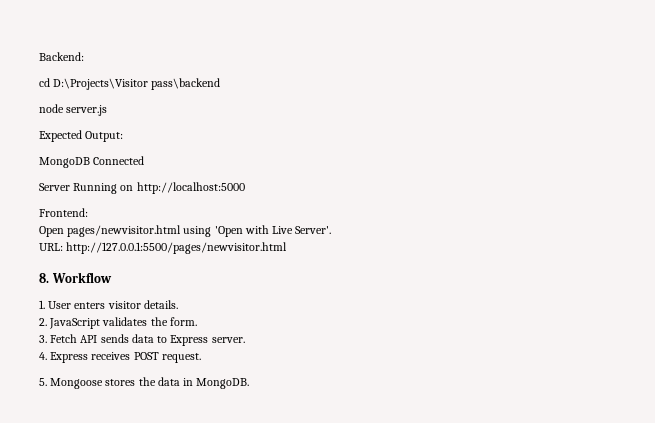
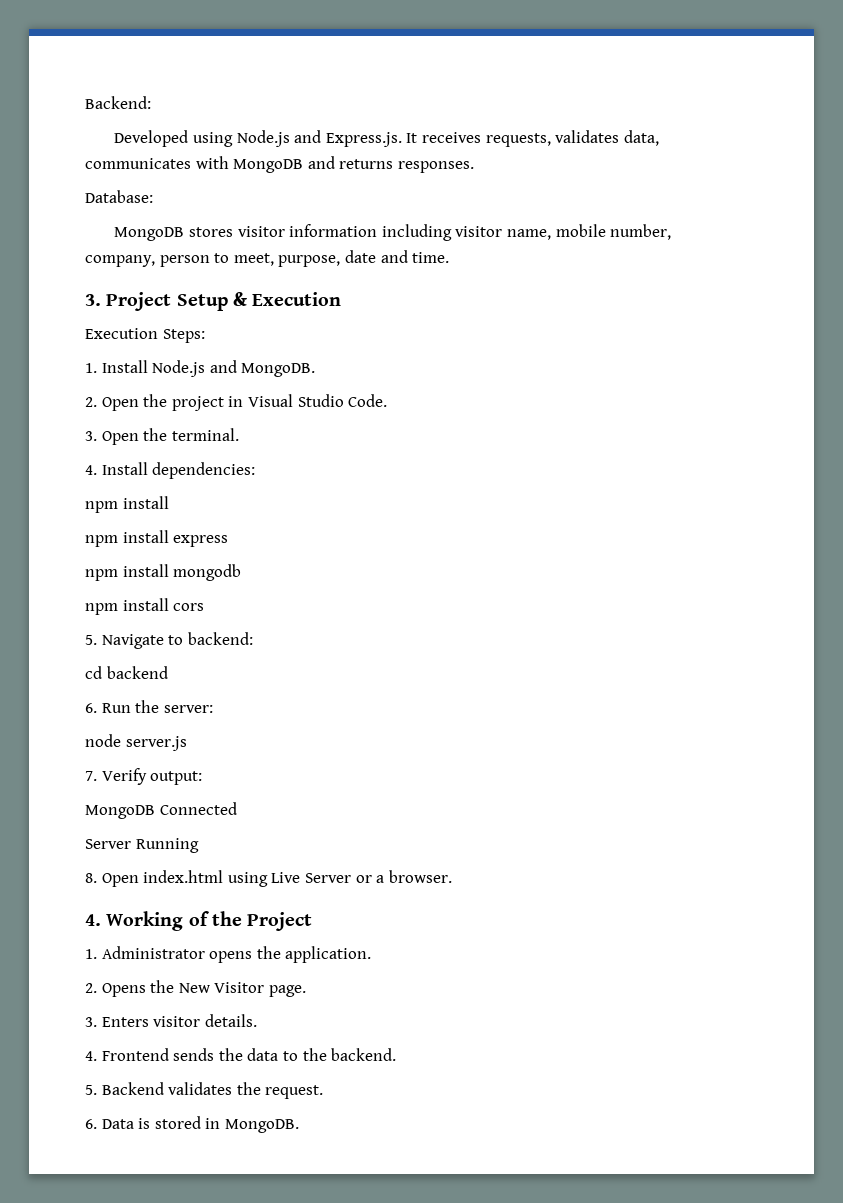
[39,78,221,90] cd D:\Projects\Visitor pass\backend -> [114,130,659,147] [85,156,474,173] [85,190,153,203] [114,224,672,241] [85,250,450,267] [85,292,342,311] [85,328,205,343] [85,360,316,377] [85,394,388,411] [85,428,239,445] [85,462,256,479] [85,496,169,513] [85,530,229,547] [85,564,242,581] [85,598,205,615] [85,632,253,649] [85,666,168,679] [85,700,213,713] Developed using Node.js and Express.js. It receives requests, validates data, communicates with MongoDB and returns responses. // Database: // MongoDB stores visitor information including visitor name, mobile number, company, person to meet, purpose, date and time. // 3. Project Setup & Execution // Execution Steps: // 1. Install Node.js and MongoDB. // 2. Open the project in Visual Studio Code. // 3. Open the terminal. // 4. Install dependencies: // npm install // npm install express // npm install mongodb // npm install cors // 5. Navigate to backend: // cd backend // 6. Run the server:
[39,130,124,142] Expected Output: -> [85,768,203,785] 7. Verify output:
[120,182,245,194] [39,208,88,217] [39,225,332,237] [39,242,288,254] [39,272,112,283] [39,300,178,309] [39,317,197,329] [39,334,245,346] [39,352,201,363] [39,377,180,389] on http://localhost:5000 // Frontend: // Open pages/newvisitor.html using 'Open with Live Server'. // URL: http://127.0.0.1:5500/pages/newvisitor.html // 8. Workflow // 1. User enters visitor details. // 2. JavaScript validates the form. // 3. Fetch API sends data to Express server. // 4. Express receives POST request. // 5. Mongoose stores the data -> [85,870,452,887] [85,911,313,931] [85,946,372,963] [85,980,306,997] [85,1014,257,1027] [85,1048,397,1061] [85,1082,324,1099] [85,1116,201,1129] // 8. Open index.html using Live Server or a browser. // 4. Working of the Project // 1. Administrator opens the application. // 2. Opens the New Visitor page. // 3. Enters visitor details. // 4. Frontend sends the data to the backend. // 5. Backend validates the request. // 6. Data is stored

